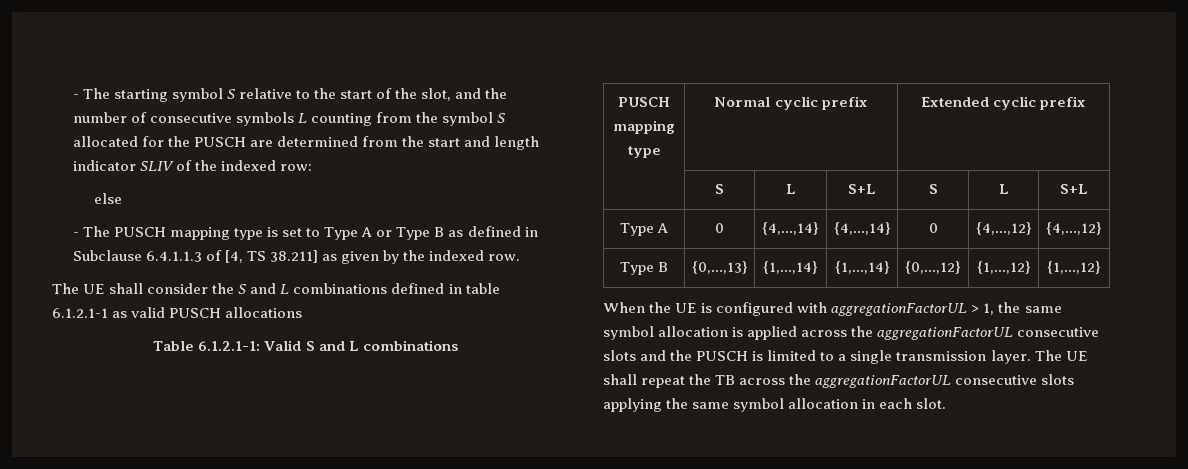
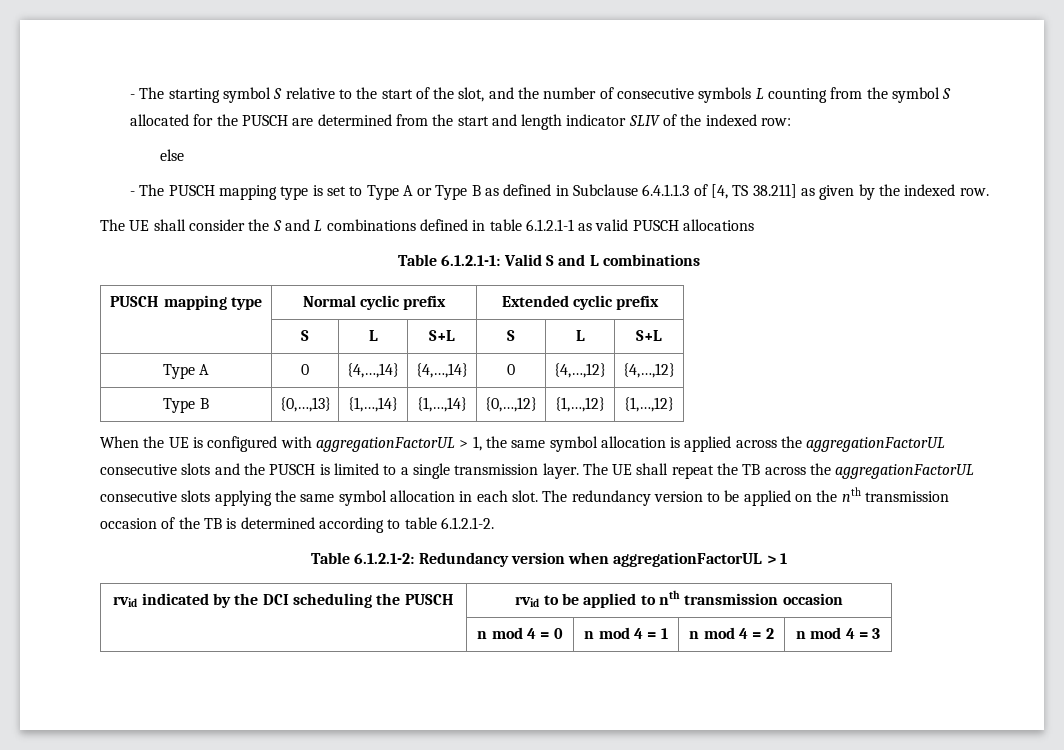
(947, 403) none -> [542,487,950,506] [100,517,494,533] [310,552,788,567] [113,593,454,608] [515,590,843,608] [477,627,563,639] [584,627,668,639] [689,627,774,639] [795,627,881,639] The redundancy version to be applied on the nth transmission occasion of the TB is determined according to table 6.1.2.1-2. // Table 6.1.2.1-2: Redundancy version when aggregationFactorUL > 1 // rvid indicated by the DCI scheduling the PUSCH | rvid to be applied to nth transmission occasion // | n mod 4 = 0 | n mod 4 = 1 | n mod 4 = 2 | n mod 4 = 3

